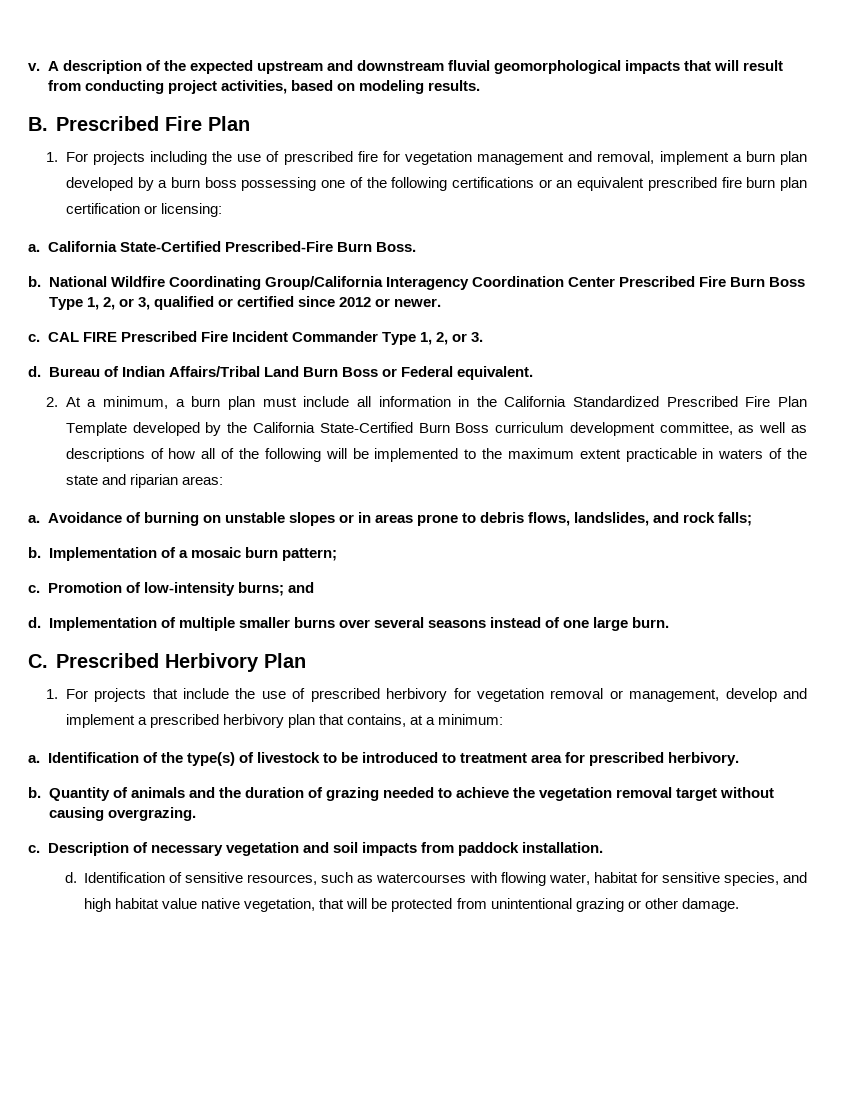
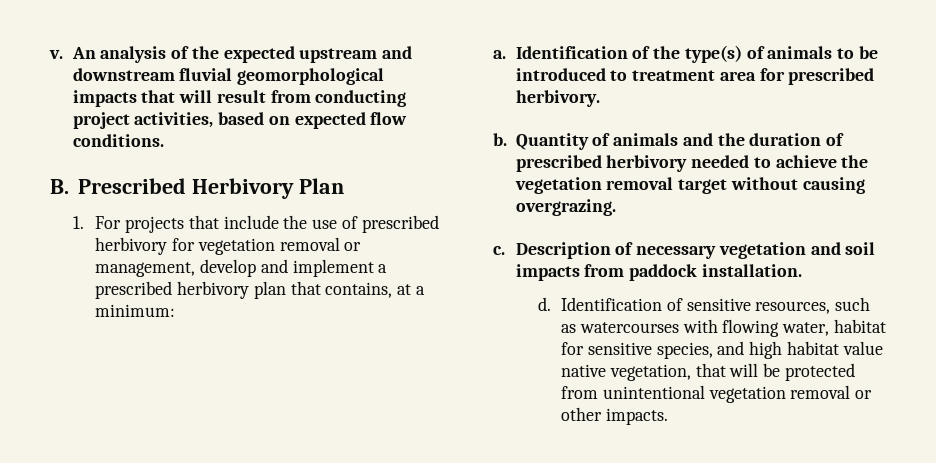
[47,60,142,74] A description -> [71,46,167,63] An analysis
[358,80,480,94] [28,116,250,131] [46,151,808,165] [65,177,807,191] [65,203,222,217] [28,241,416,252] [28,276,805,290] [48,296,442,310] [28,331,484,345] [28,366,533,380] [46,396,808,410] [65,422,808,436] [65,448,807,462] [65,474,223,488] [28,512,753,526] [28,547,337,561] [28,582,314,596] [28,617,670,631] [28,654,48,668] modeling results. // B. Prescribed Fire Plan // 1. For projects including the use of prescribed fire for vegetation management and removal, implement a burn plan developed by a burn boss possessing one of the following certifications or an equivalent prescribed fire burn plan certification or licensing: // a. California State-Certified Prescribed-Fire Burn Boss. // b. National Wildfire Coordinating Group/California Interagency Coordination Center Prescribed Fire Burn Boss Type 1, 2, or 3, qualified or certified since 2012 or newer. // c. CAL FIRE Prescribed Fire Incident Commander Type 1, 2, or 3. // d. Bureau of Indian Affairs/Tribal Land Burn Boss or Federal equivalent. // 2. At a minimum, a burn plan must include all information in the California Standardized Prescribed Fire Plan Template developed by the California State-Certified Burn Boss curriculum development committee, as well as descriptions of how all of the following will be implemented to the maximum extent practicable in waters of the state and riparian areas: // a. Avoidance of burning on unstable slopes or in areas prone to debris flows, landslides, and rock falls; // b. Implementation of a mosaic burn pattern; // c. Promotion of low-intensity burns; and // d. Implementation of multiple smaller burns over several seasons instead of one large burn. // C. -> [294,112,408,129] [72,134,164,147] [50,179,69,194] expected flow conditions. // B.
[256,752,320,763] livestock -> [767,46,833,59] animals
[325,787,379,801] grazing -> [515,155,688,172] prescribed herbivory
[575,898,624,912] grazing -> [708,385,851,403] vegetation removal
[681,898,739,912] damage. -> [605,408,668,425] impacts.

